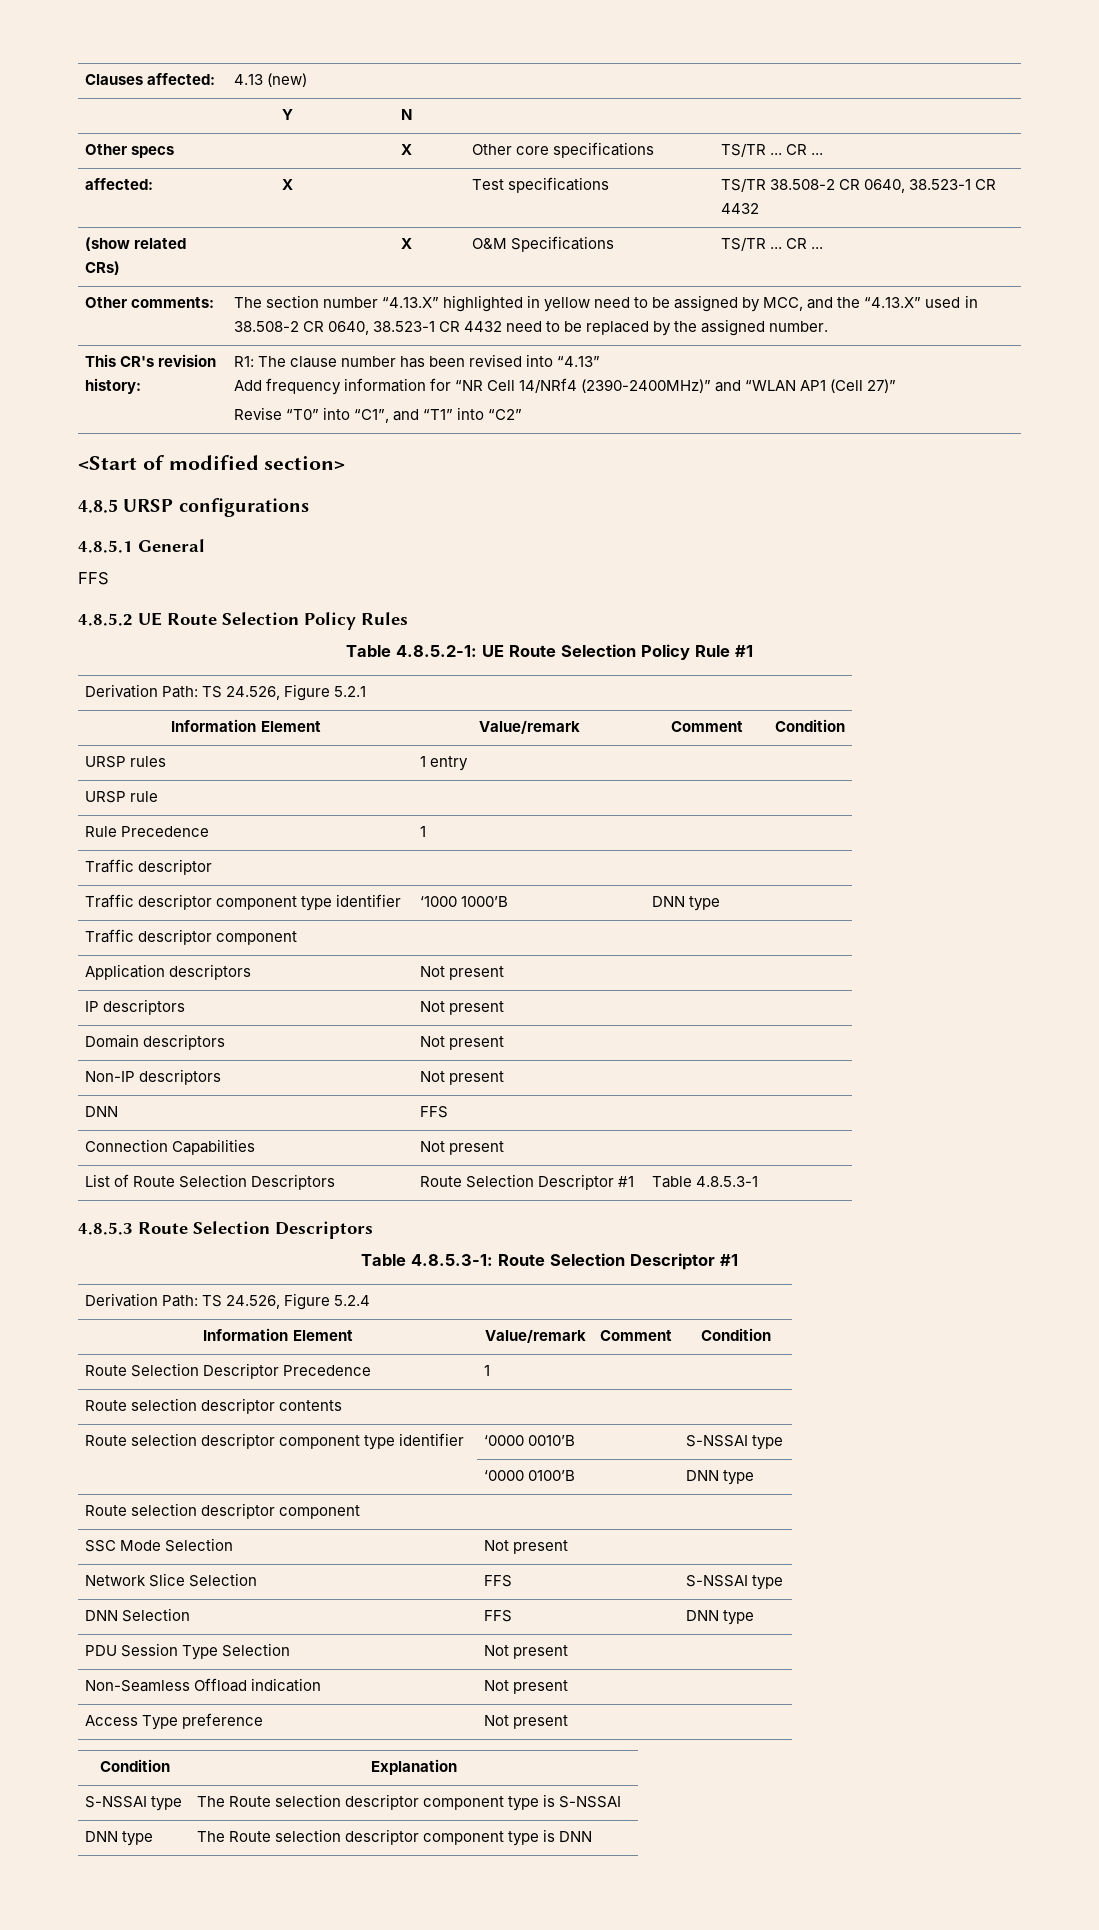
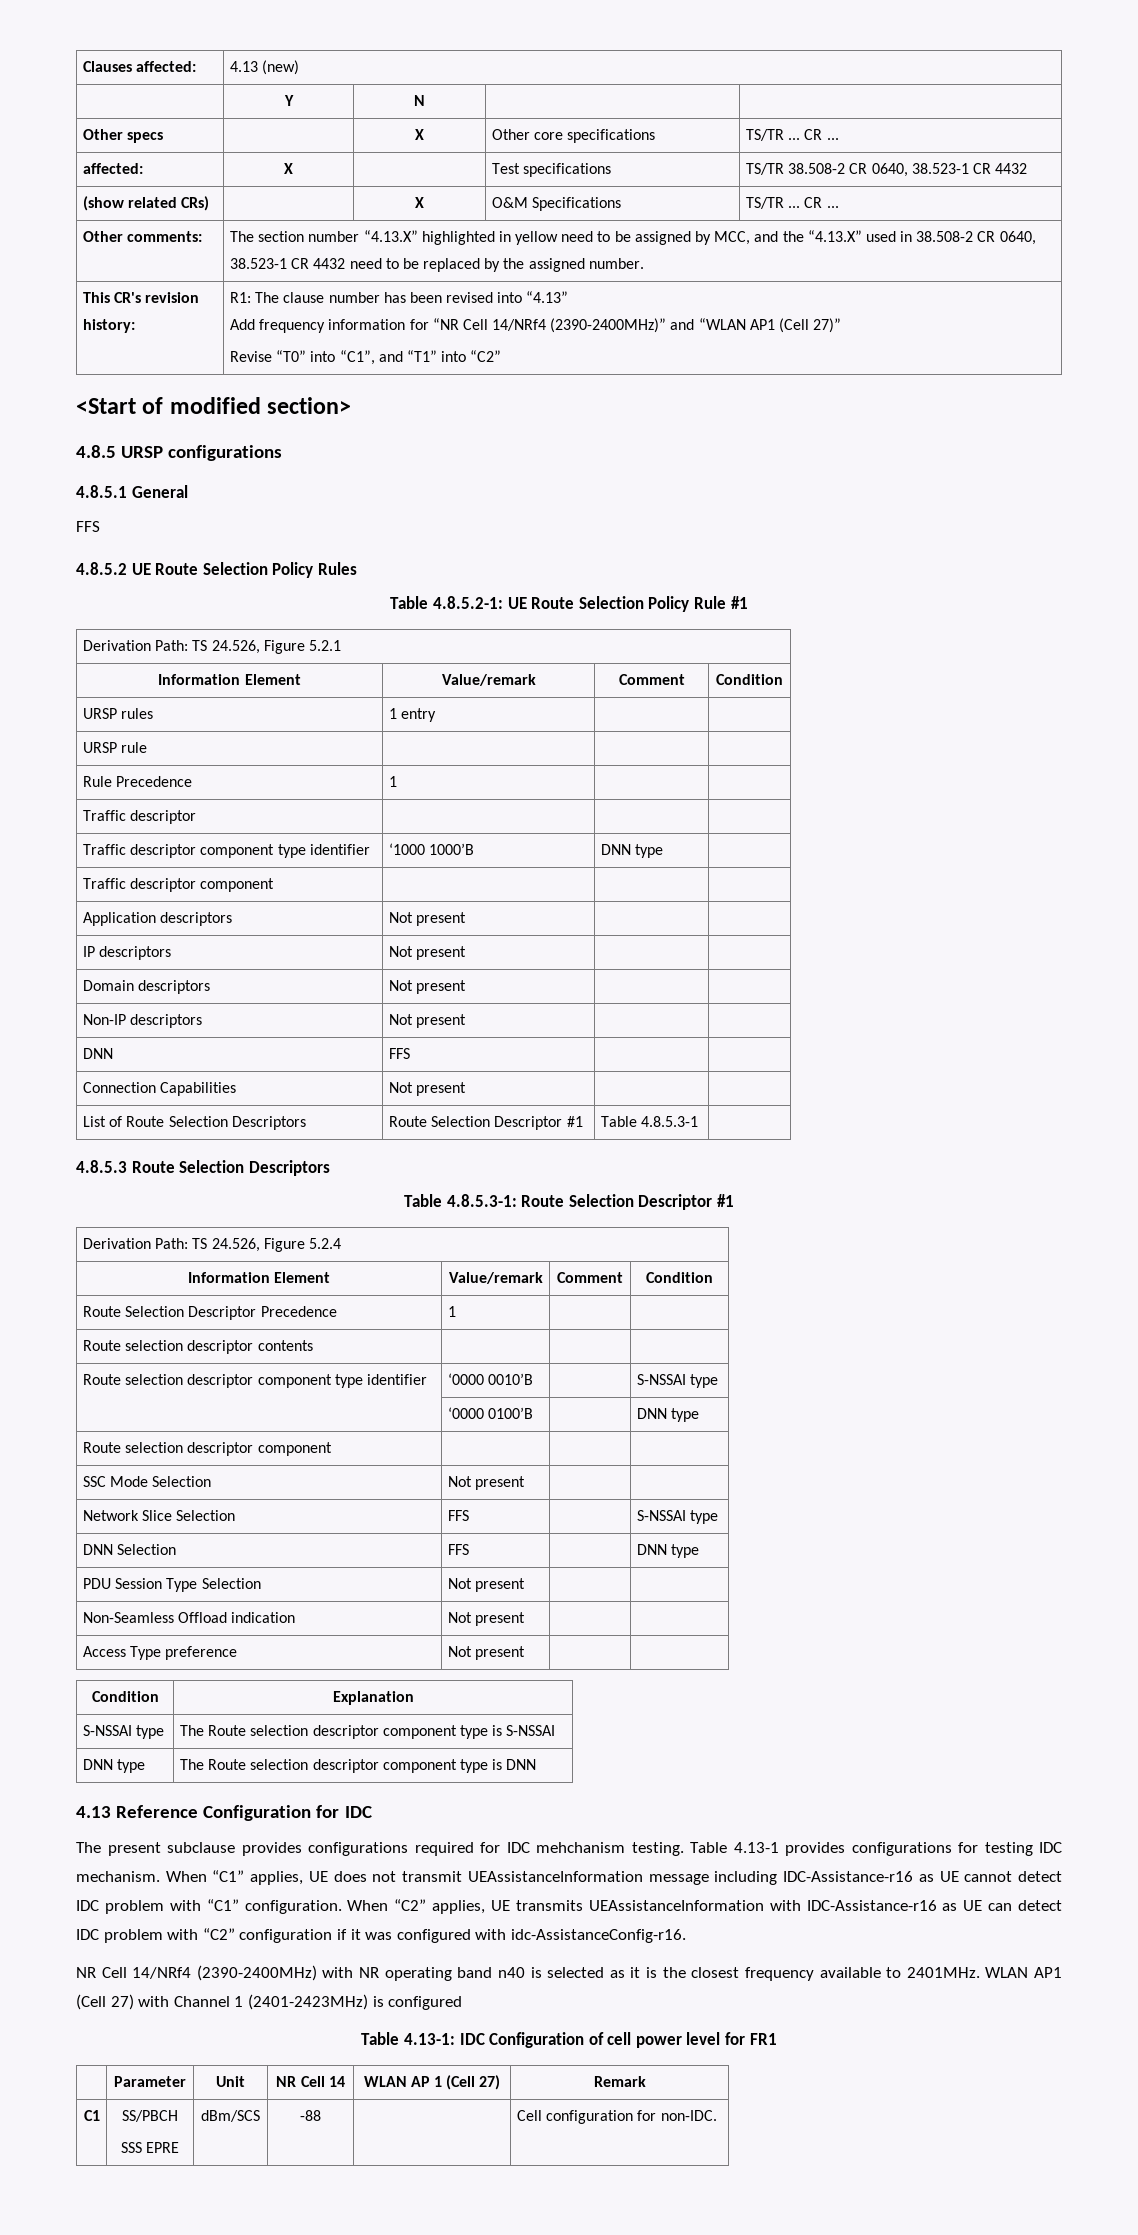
(593, 1836) none -> [76,1805,372,1821] [76,1842,1062,1856] [76,1870,1062,1885] [76,1899,1062,1914] [76,1928,686,1943] [76,1965,1062,1981] [76,1994,463,2010] [361,2032,777,2048] [114,2076,186,2087] [216,2076,245,2087] [276,2076,345,2087] [363,2075,501,2090] [593,2076,646,2087] [83,2110,100,2121] [122,2110,178,2122] [120,2142,180,2153] [201,2110,260,2122] [300,2110,321,2121] [516,2110,717,2124] // 4.13 Reference Configuration for IDC // The present subclause provides configurations required for IDC mehchanism testing. Table 4.13-1 provides configurations for testing IDC mechanism. When “C1” applies, UE does not transmit UEAssistanceInformation message including IDC-Assistance-r16 as UE cannot detect IDC problem with “C1” configuration. When “C2” applies, UE transmits UEAssistanceInformation with IDC-Assistance-r16 as UE can detect IDC problem with “C2” configuration if it was configured with idc-AssistanceConfig-r16. // NR Cell 14/NRf4 (2390-2400MHz) with NR operating band n40 is selected as it is the closest frequency available to 2401MHz. WLAN AP1 (Cell 27) with Channel 1 (2401-2423MHz) is configured // Table 4.13-1: IDC Configuration of cell power level for FR1 // | Parameter | Unit | NR Cell 14 | WLAN AP 1 (Cell 27) | Remark // C1 | SS/PBCH // SSS EPRE | dBm/SCS | -88 | | Cell configuration for non-IDC.

